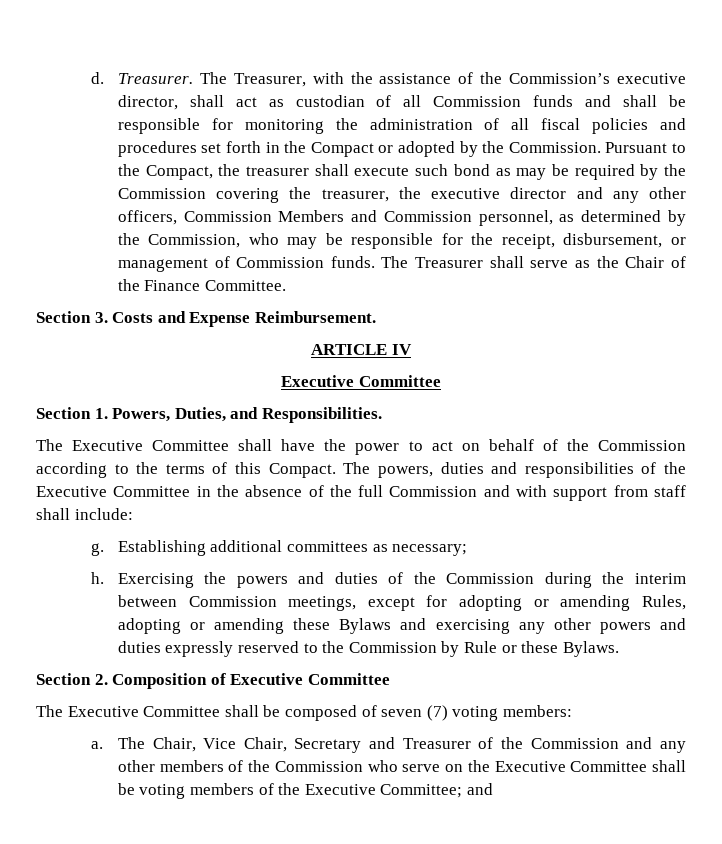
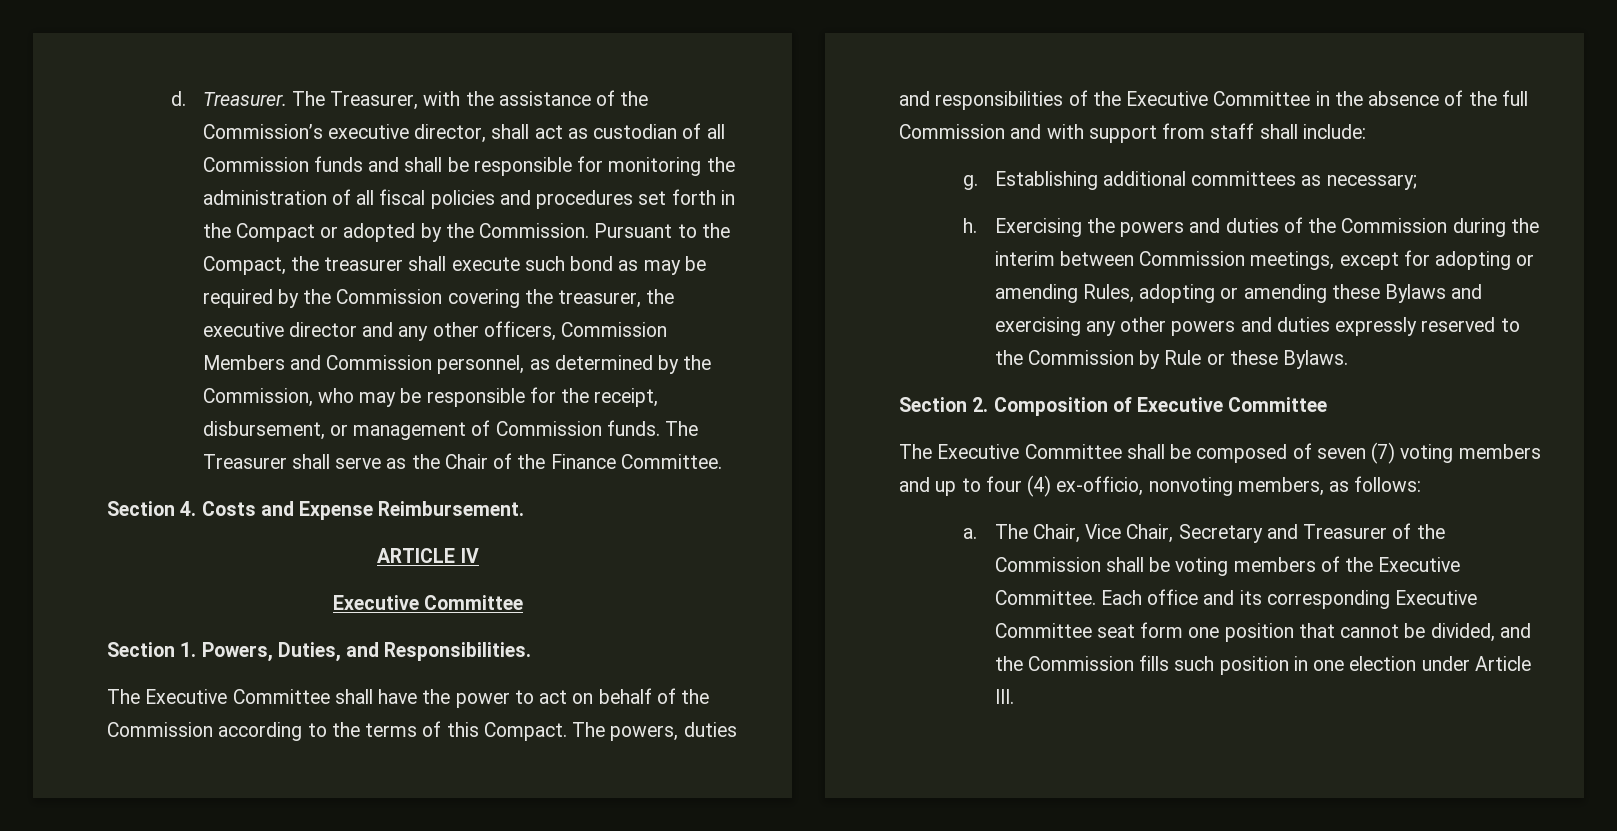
[94,312,108,323] 3. -> [180,501,197,516] 4.
[502,705,572,717] members: -> [1458,444,1541,459] [899,475,1422,497] members and up to four (4) ex-officio, nonvoting members, as follows:
[626,737,686,753] [117,760,648,772] and any other members of the Commission who serve on the Executive Committee -> (1101, 564) none
[380,783,494,798] Committee; and -> [994,589,1478,609] [994,622,1531,642] [994,655,1531,675] [994,689,1014,704] Committee. Each office and its corresponding Executive Committee seat form one position that cannot be divided, and the Commission fills such position in one election under Article III.

